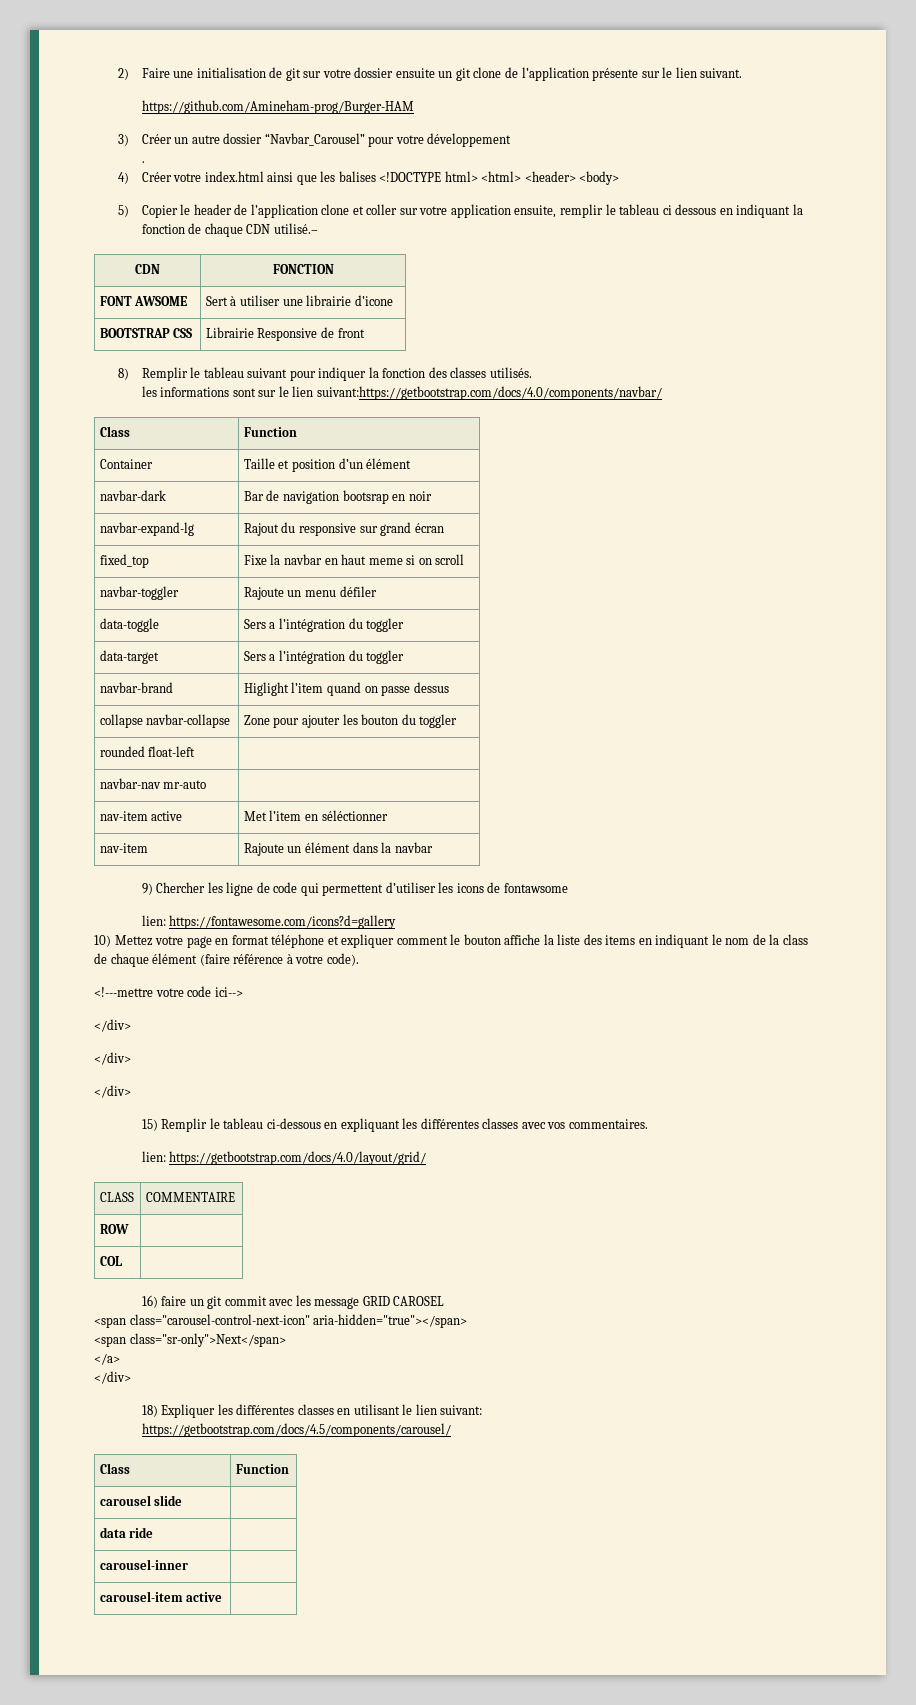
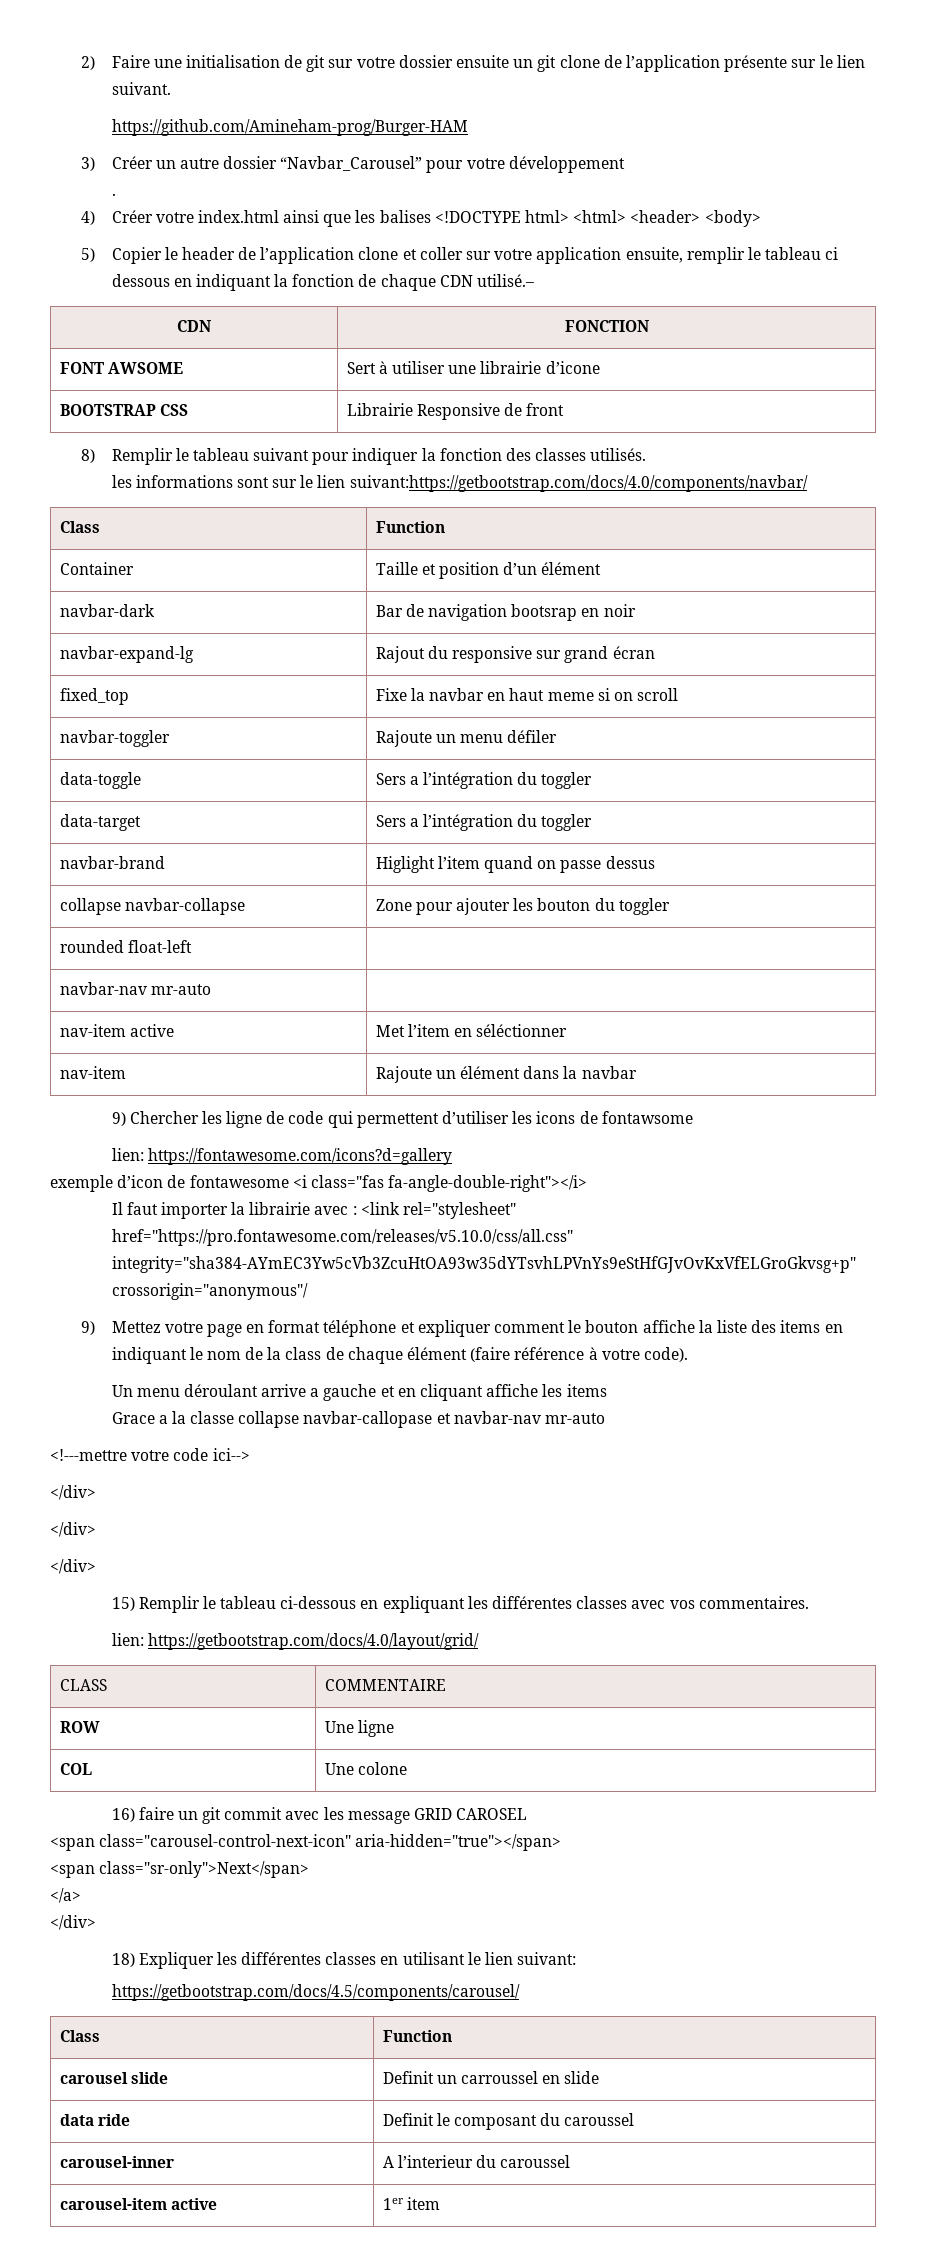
[94,935,111,947] 10) -> [50,1175,588,1192] [111,1202,517,1219] [111,1229,573,1246] [111,1256,856,1273] [111,1283,308,1300] [80,1321,95,1335] exemple d’icon de fontawesome <i class="fas fa-angle-double-right"></i> // Il faut importer la librairie avec : <link rel="stylesheet" href="https://pro.fontawesome.com/releases/v5.10.0/css/all.css" integrity="sha384-AYmEC3Yw5cVb3ZcuHtOA93w35dYTsvhLPVnYs9eStHfGJvOvKxVfELGroGkvsg+p" crossorigin="anonymous"/ // 9)
(359, 959) none -> [111,1384,607,1401] [111,1411,606,1428] // Un menu déroulant arrive a gauche et en cliquant affiche les items // Grace a la classe collapse navbar-callopase et navbar-nav mr-auto
(129, 1229) none -> [324,1720,394,1737] Une ligne
(122, 1261) none -> [324,1762,407,1775] Une colone
[99,1527,154,1538] [99,1559,188,1570] // data ride | // carousel-inner | -> [382,2071,600,2084] [59,2114,130,2126] [382,2113,635,2130] [59,2156,174,2168] [382,2155,571,2168] Definit un carroussel en slide // data ride | Definit le composant du caroussel // carousel-inner | A l’interieur du caroussel
(223, 1597) none -> [382,2197,440,2210] 1er item

